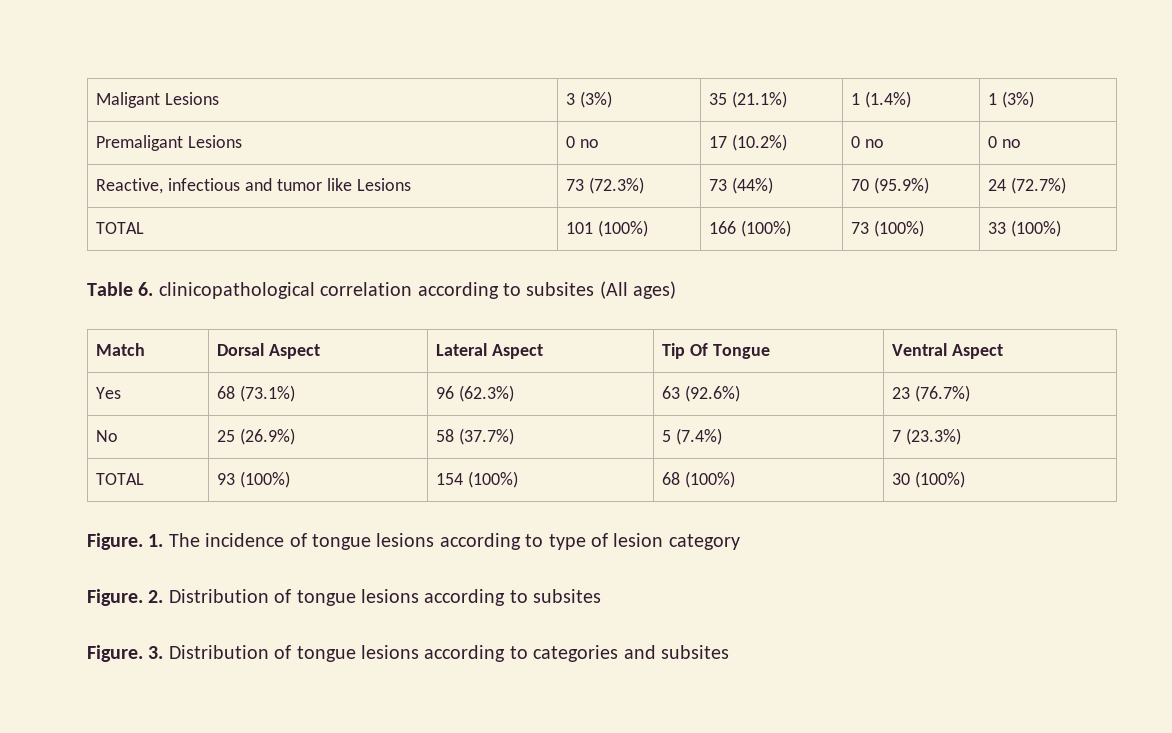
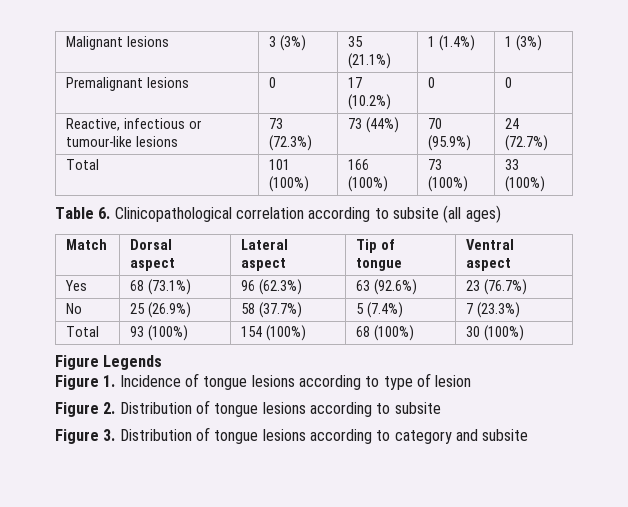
[96,92,220,108] Maligant Lesions -> [66,36,170,50] Malignant lesions
[96,135,243,151] [566,136,600,148] Premaligant Lesions | 0 no -> [66,77,190,91] [269,77,277,88] Premalignant lesions | 0
[865,139,885,148] [988,136,1022,148] no | 0 no -> [505,77,513,88] | 0
[245,178,411,191] and tumor like Lesions -> [188,120,201,129] [66,136,179,147] or tumour-like lesions
[96,222,145,234] TOTAL -> [66,159,100,170] Total
[158,282,315,299] clinicopathological -> [114,207,232,222] Clinicopathological
[526,281,628,299] subsites (All -> [392,205,462,223] subsite (all
[269,344,321,359] Aspect -> [130,258,176,271] aspect
[492,344,544,359] Aspect -> [241,258,287,271] aspect
[690,343,771,359] Of Tongue -> [381,239,396,250] [356,258,403,271] of tongue
[952,344,1004,359] Aspect -> [466,258,512,271] aspect
[96,473,145,485] TOTAL -> [66,326,100,337] Total
[87,533,285,550] Figure. 1. The incidence -> [55,355,163,370] [55,375,181,390] Figure Legends // Figure 1. Incidence
[668,534,740,550] [87,589,143,606] category // Figure. -> [55,402,99,417] // Figure
[533,589,602,603] [87,645,143,662] subsites // Figure. -> [394,402,441,414] [55,429,99,444] subsite // Figure
[533,645,729,662] categories and subsites -> [394,429,529,444] category and subsite

